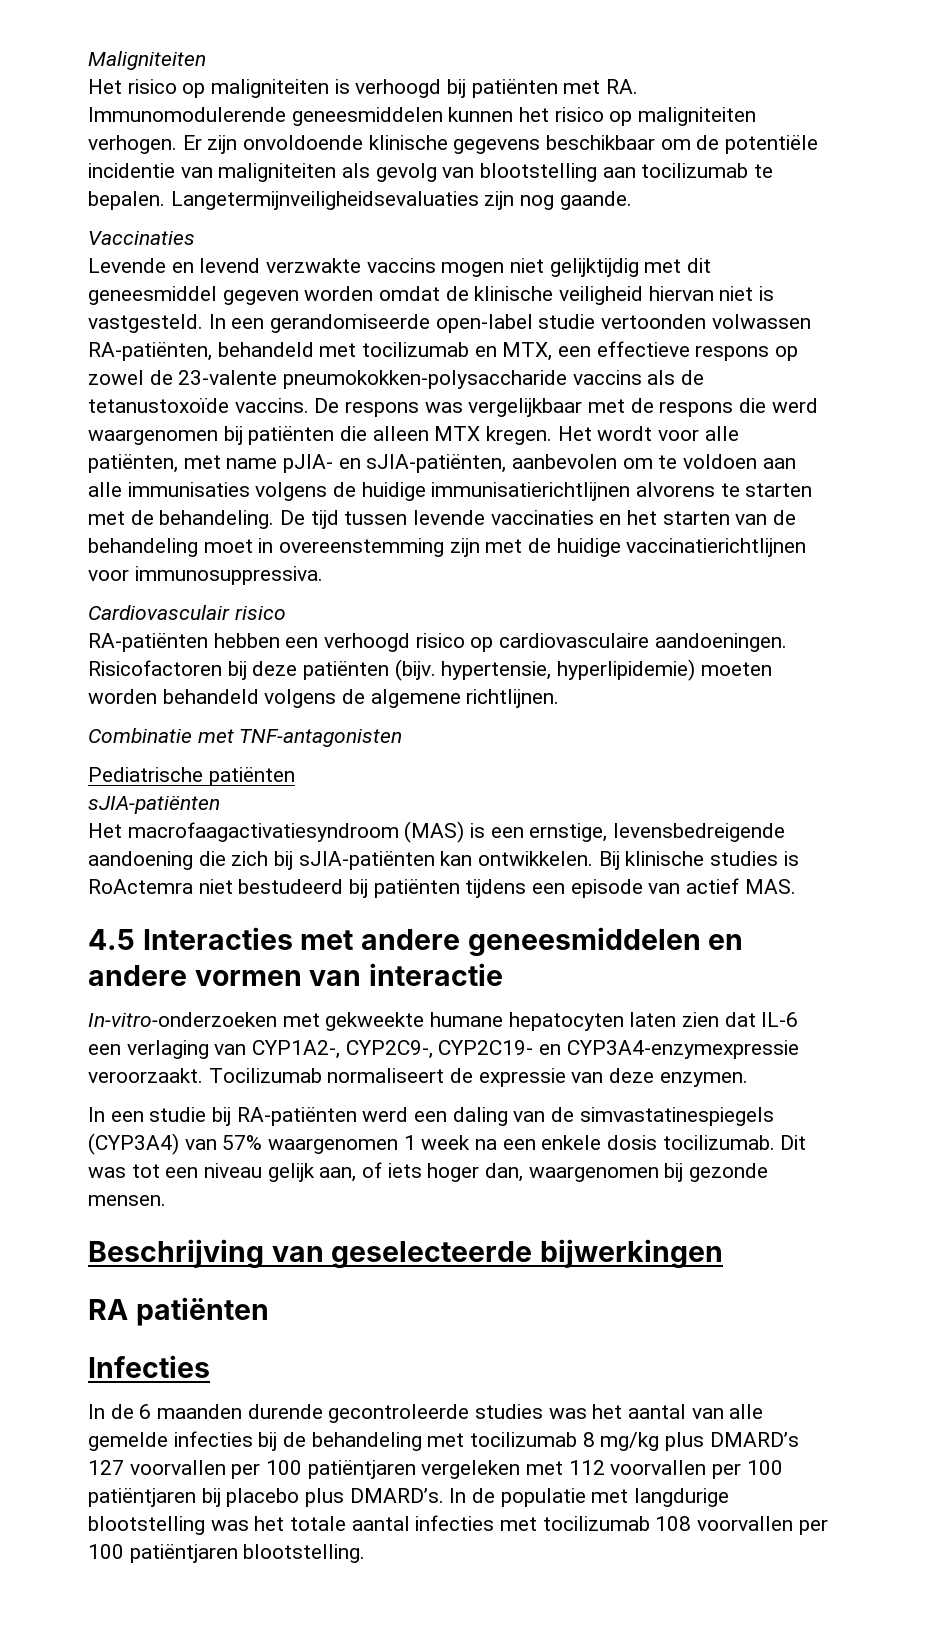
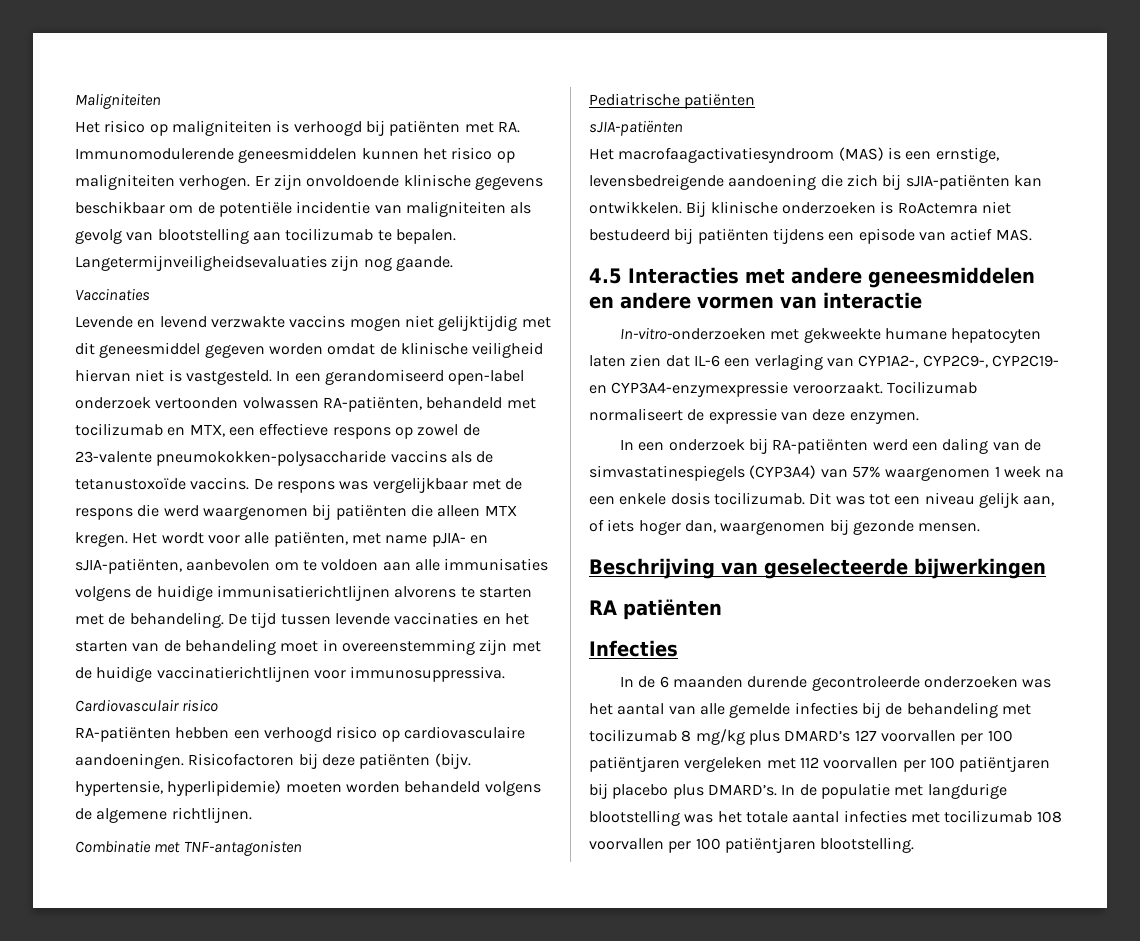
[270,314,596,333] gerandomiseerde open-label studie -> [324,369,525,385] [75,397,151,409] gerandomiseerd open-label onderzoek
[710,851,779,866] studies -> [781,202,876,214] onderzoeken
[149,1107,207,1122] studie -> [668,439,745,451] onderzoek
[475,1404,544,1419] studies -> [923,676,1018,688] onderzoeken

